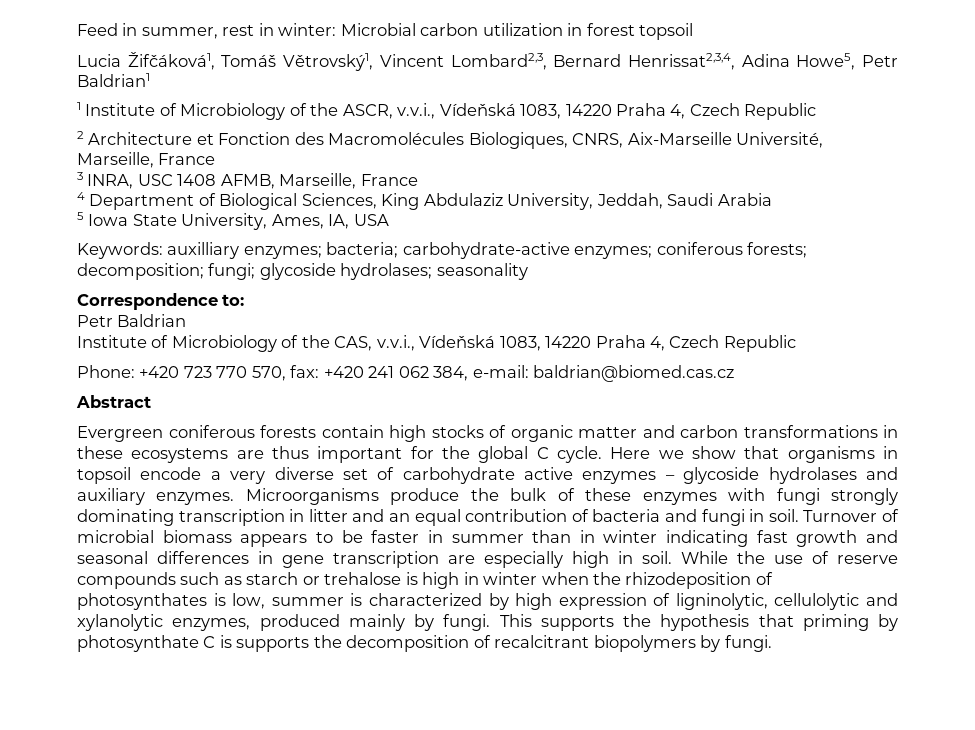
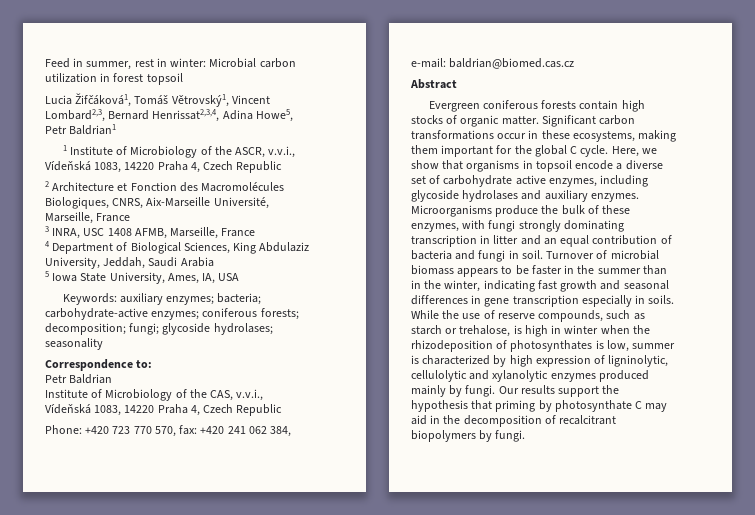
[167,242,240,259] auxilliary -> [119,293,163,305] auxiliary
[578,425,675,438] matter and -> [501,115,596,127] matter. Significant
(878, 431) none -> [497,133,527,139] occur
[131,446,309,463] ecosystems are thus -> [572,130,677,142] [411,145,438,154] ecosystems, making them
[610,447,651,459] Here -> [611,146,639,157] Here,
[230,471,266,484] very -> (623, 166) none
[582,471,675,484] enzymes – -> [548,175,649,187] enzymes, including
[642,492,717,505] enzymes -> [411,223,459,232] enzymes,
(443, 536) none -> [577,265,595,274] the
[603,530,658,543] winter -> [424,280,481,292] the winter,
[448,551,672,568] are especially high in soil. -> [581,295,675,307] especially in soils.
[77,572,176,589] compounds -> [538,310,604,322] compounds,
[324,572,402,585] trehalose -> [459,325,511,337] trehalose,
[172,618,251,631] enzymes, -> [550,373,596,382] enzymes
[499,614,614,631] This supports -> [498,385,600,397] Our results support
[219,635,310,652] is supports -> [645,403,668,412] [411,415,441,425] may aid in

